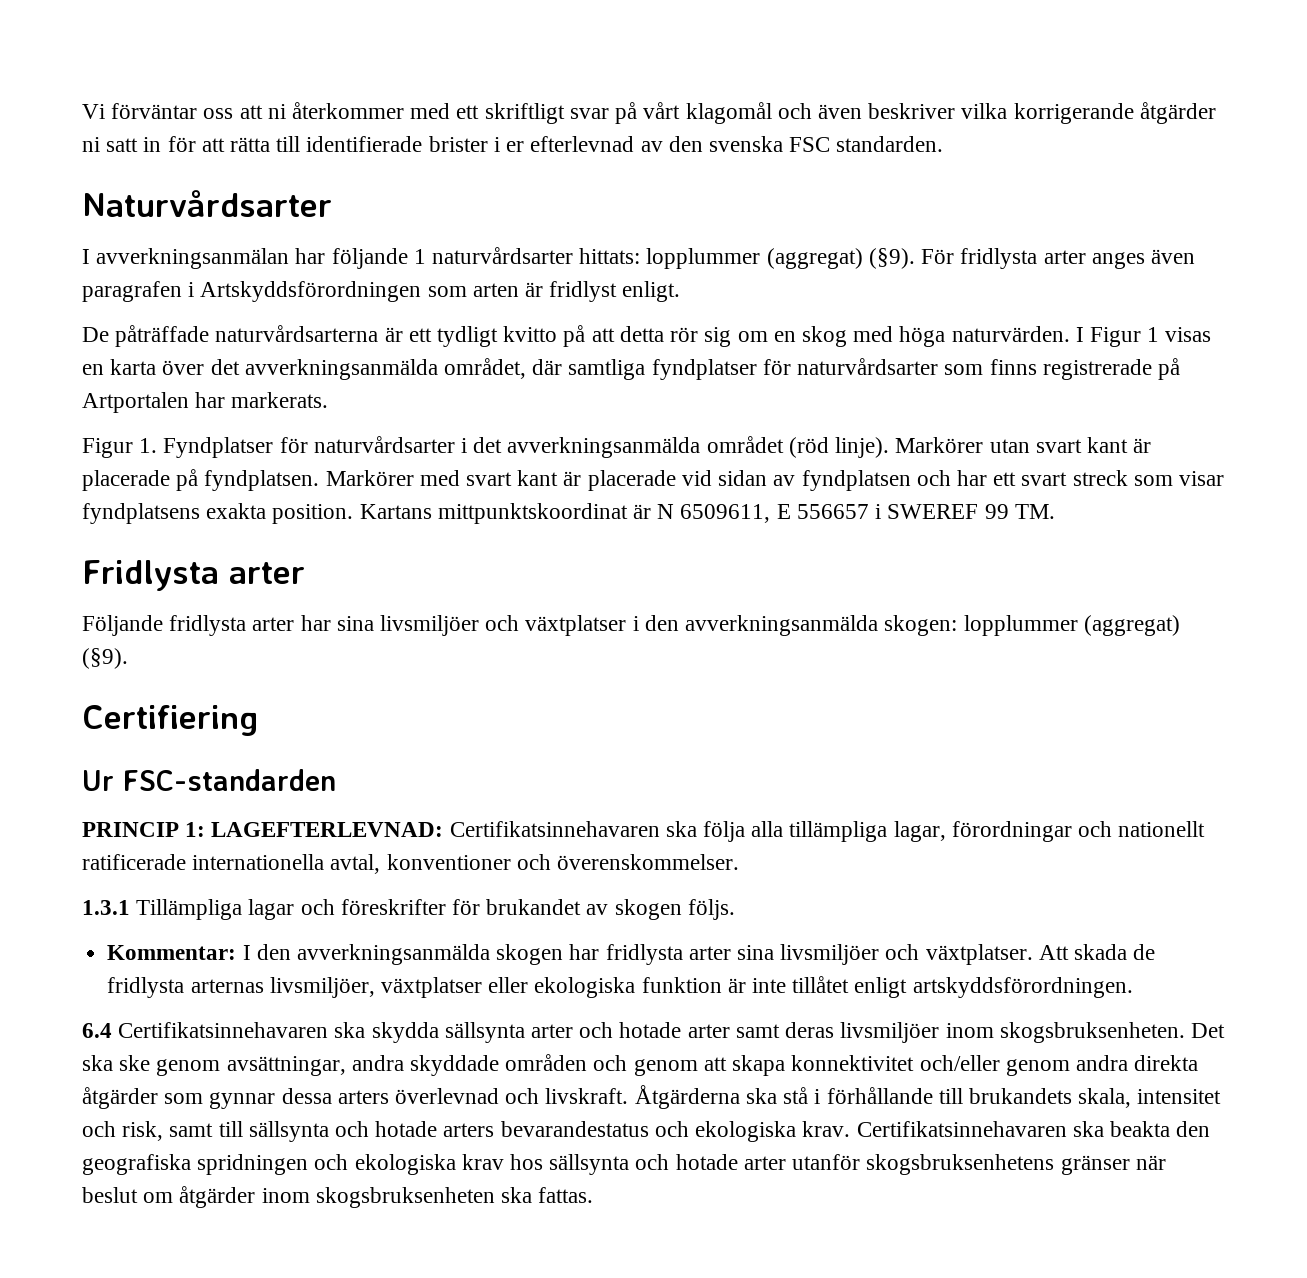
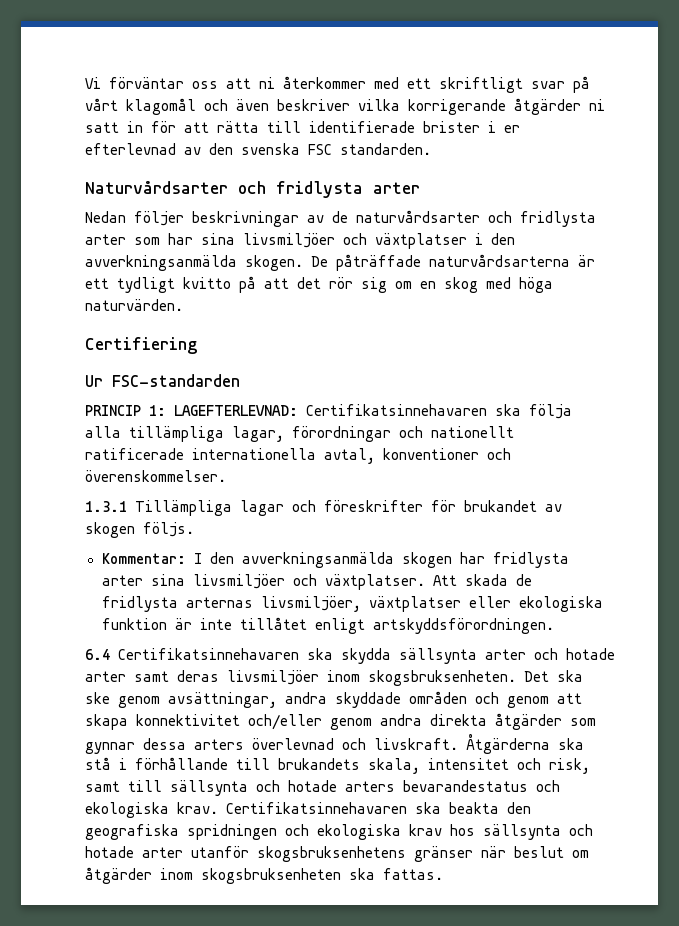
[82,247,1195,269] [82,281,681,302] // I avverkningsanmälan har följande 1 naturvårdsarter hittats: lopplummer (aggregat) (§9). För fridlysta arter anges även paragrafen i Artskyddsförordningen som arten är fridlyst enligt. // -> [238,181,420,198] [85,210,596,227] [85,233,515,249] [85,255,303,271] och fridlysta arter // Nedan följer beskrivningar av de naturvårdsarter och fridlysta arter som har sina livsmiljöer och växtplatser i den avverkningsanmälda skogen.
[619,326,664,342] detta -> [297,277,321,289] det
[1075,327,1212,347] [82,358,1180,380] [82,392,329,413] [82,436,1152,458] [82,469,1224,491] [82,503,1055,524] [82,560,305,591] [82,615,1180,636] [82,648,128,669] I Figur 1 visas en karta över det avverkningsanmälda området, där samtliga fyndplatser för naturvårdsarter som finns registrerade på Artportalen har markerats. // Figur 1. Fyndplatser för naturvårdsarter i det avverkningsanmälda området (röd linje). Markörer utan svart kant är placerade på fyndplatsen. Markörer med svart kant är placerade vid sidan av fyndplatsen och har ett svart streck som visar fyndplatsens exakta position. Kartans mittpunktskoordinat är N 6509611, E 556657 i SWEREF 99 TM. // Fridlysta arter // Följande fridlysta arter har sina livsmiljöer och växtplatser i den avverkningsanmälda skogen: lopplummer (aggregat) (§9). -> (183, 305) none

